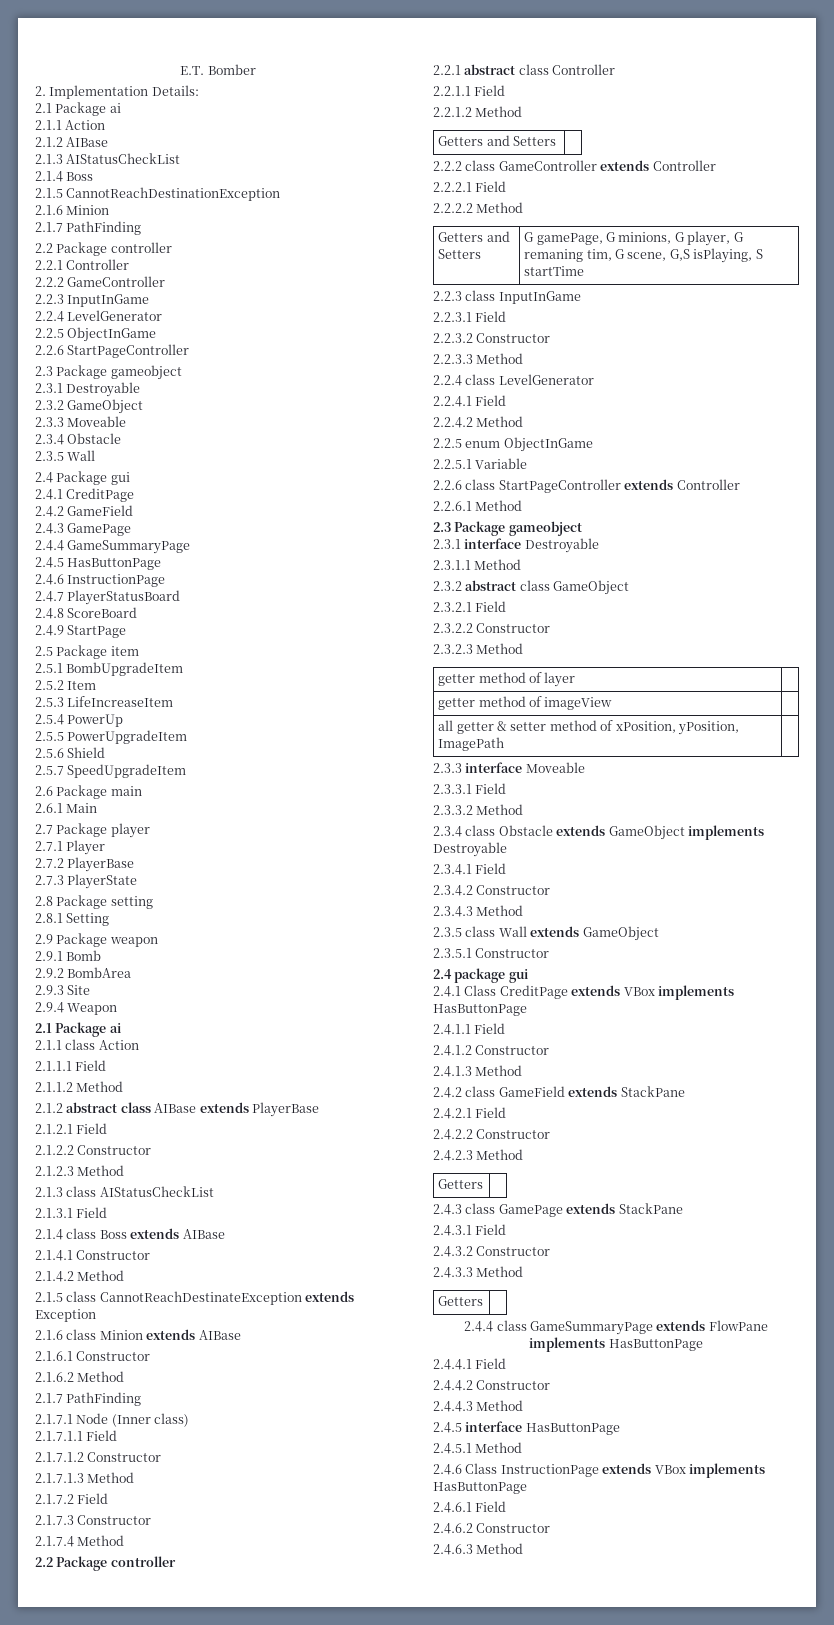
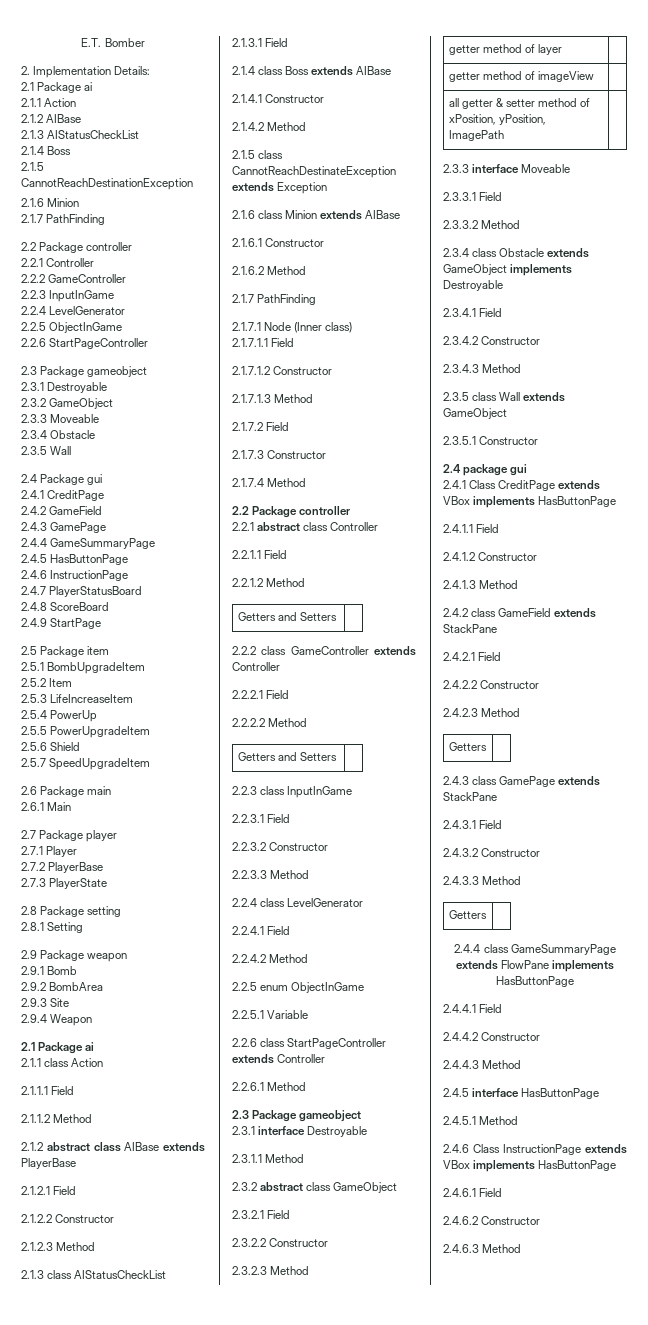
[524,231,744,246] [524,248,763,263] [524,266,585,276] G gamePage, G minions, G player, G remaning tim, G scene, G,S isPlaying, S startTime -> (338, 756) none

